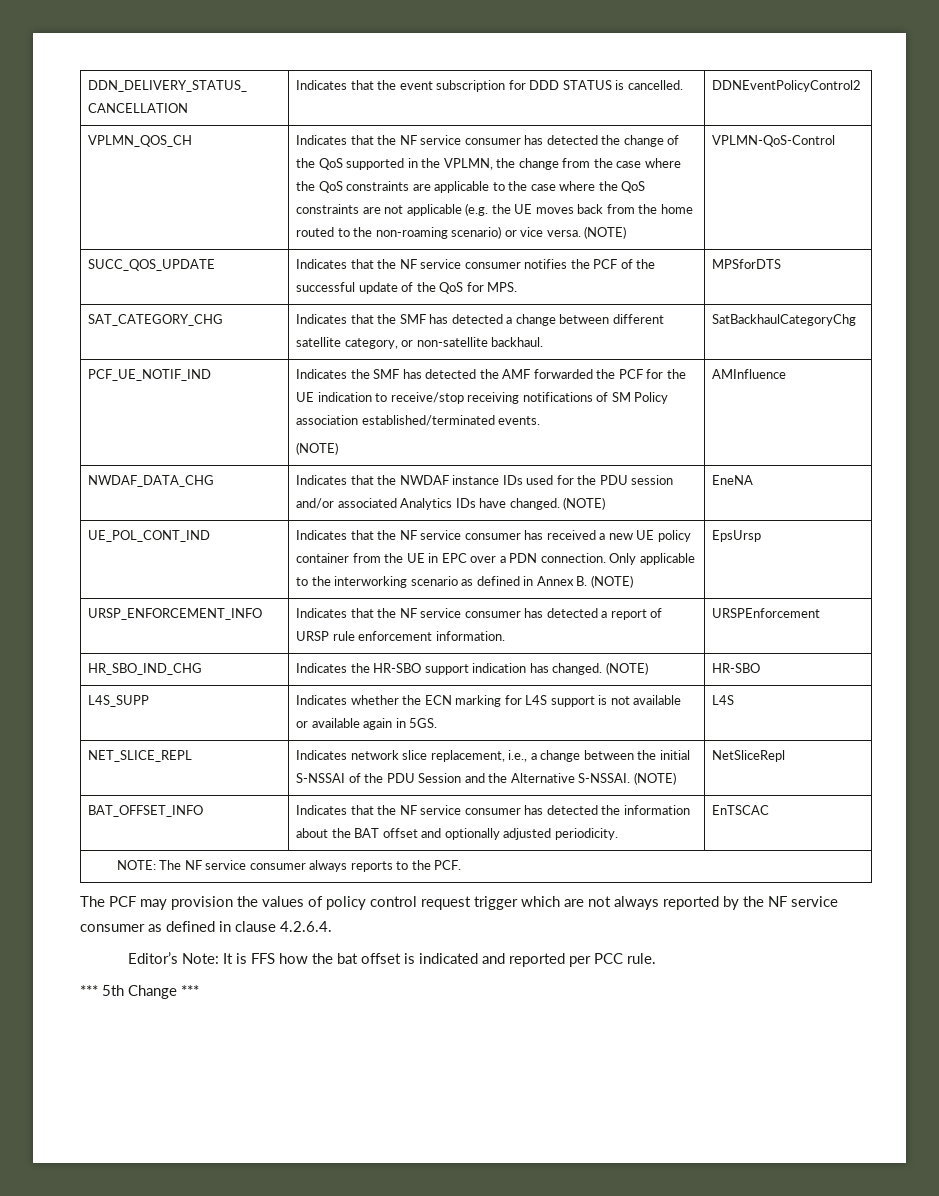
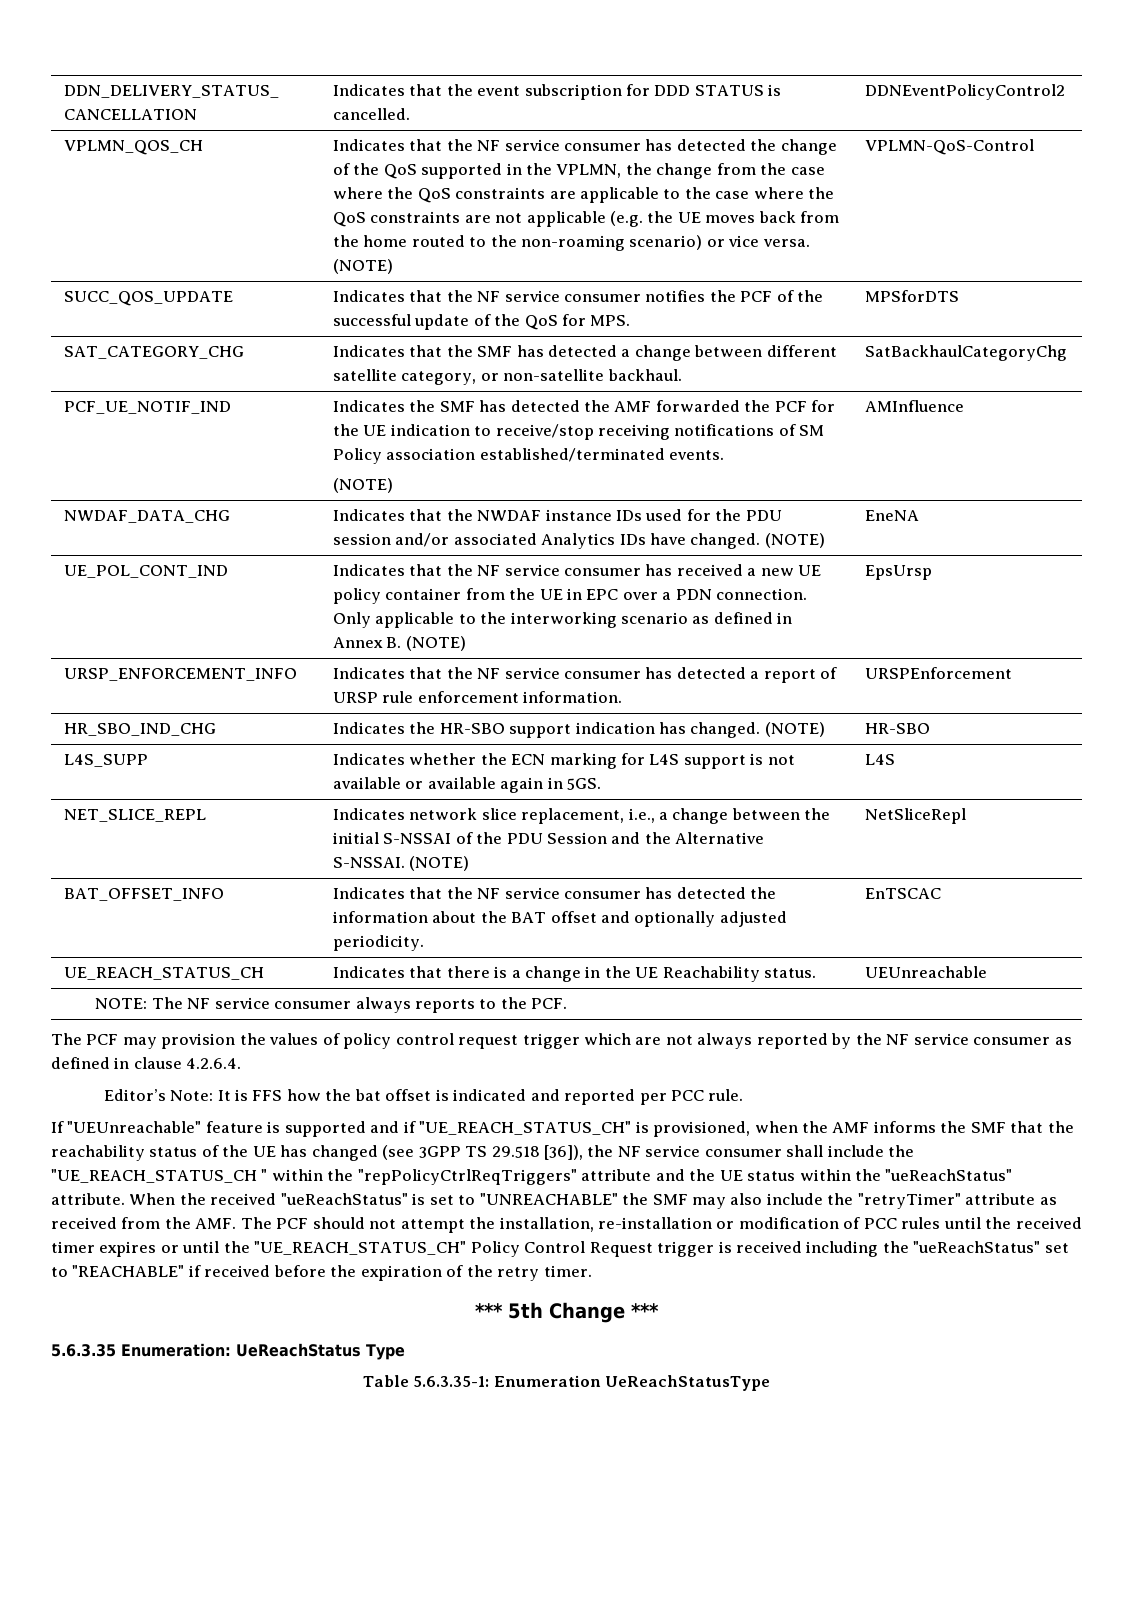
(770, 810) none -> [63,967,264,980] [332,966,817,982] [864,966,987,978] // UE_REACH_STATUS_CH | Indicates that there is a change in the UE Reachability status. | UEUnreachable
[80,985,199,999] *** 5th Change *** -> [51,1121,1074,1137] [51,1145,915,1161] [51,1169,1013,1185] [51,1193,1057,1209] [51,1217,1082,1233] [51,1241,1069,1257] [51,1265,592,1281] [475,1302,659,1323] [51,1343,405,1360] [362,1375,771,1391] If "UEUnreachable" feature is supported and if "UE_REACH_STATUS_CH" is provisioned, when the AMF informs the SMF that the reachability status of the UE has changed (see 3GPP TS 29.518 [36]), the NF service consumer shall include the "UE_REACH_STATUS_CH " within the "repPolicyCtrlReqTriggers" attribute and the UE status within the "ueReachStatus" attribute. When the received "ueReachStatus" is set to "UNREACHABLE" the SMF may also include the "retryTimer" attribute as received from the AMF. The PCF should not attempt the installation, re-installation or modification of PCC rules until the received timer expires or until the "UE_REACH_STATUS_CH" Policy Control Request trigger is received including the "ueReachStatus" set to "REACHABLE" if received before the expiration of the retry timer. // *** 5th Change *** // 5.6.3.35 Enumeration: UeReachStatus Type // Table 5.6.3.35-1: Enumeration UeReachStatusType

